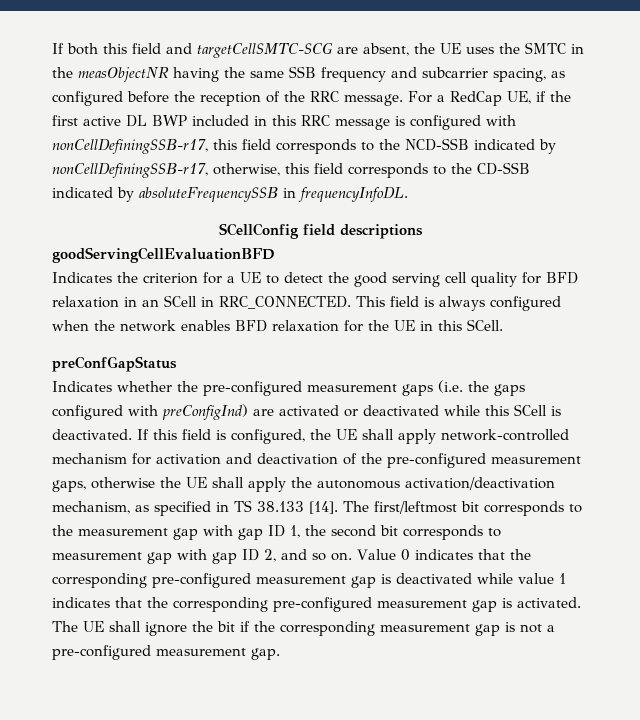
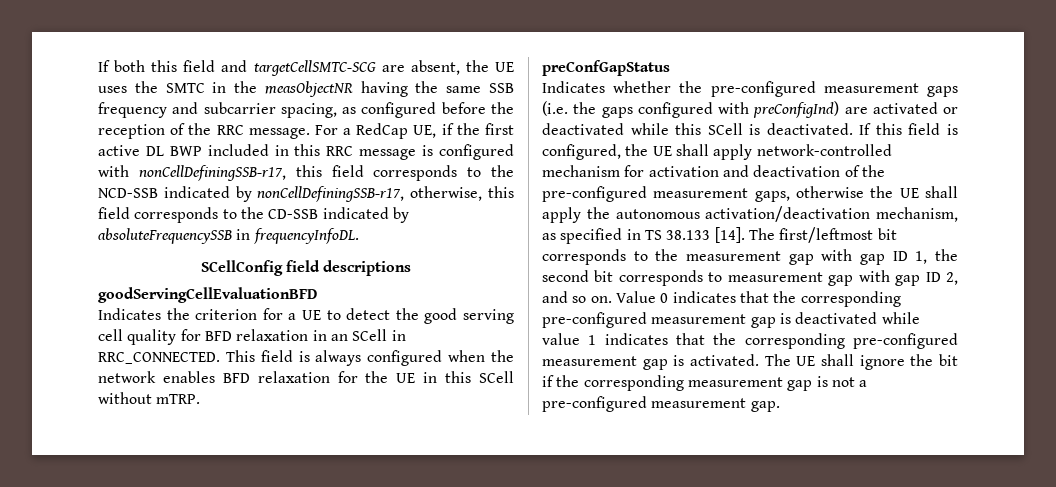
[467,319,503,331] SCell. -> [479,371,515,383] [98,392,201,404] SCell without mTRP.

